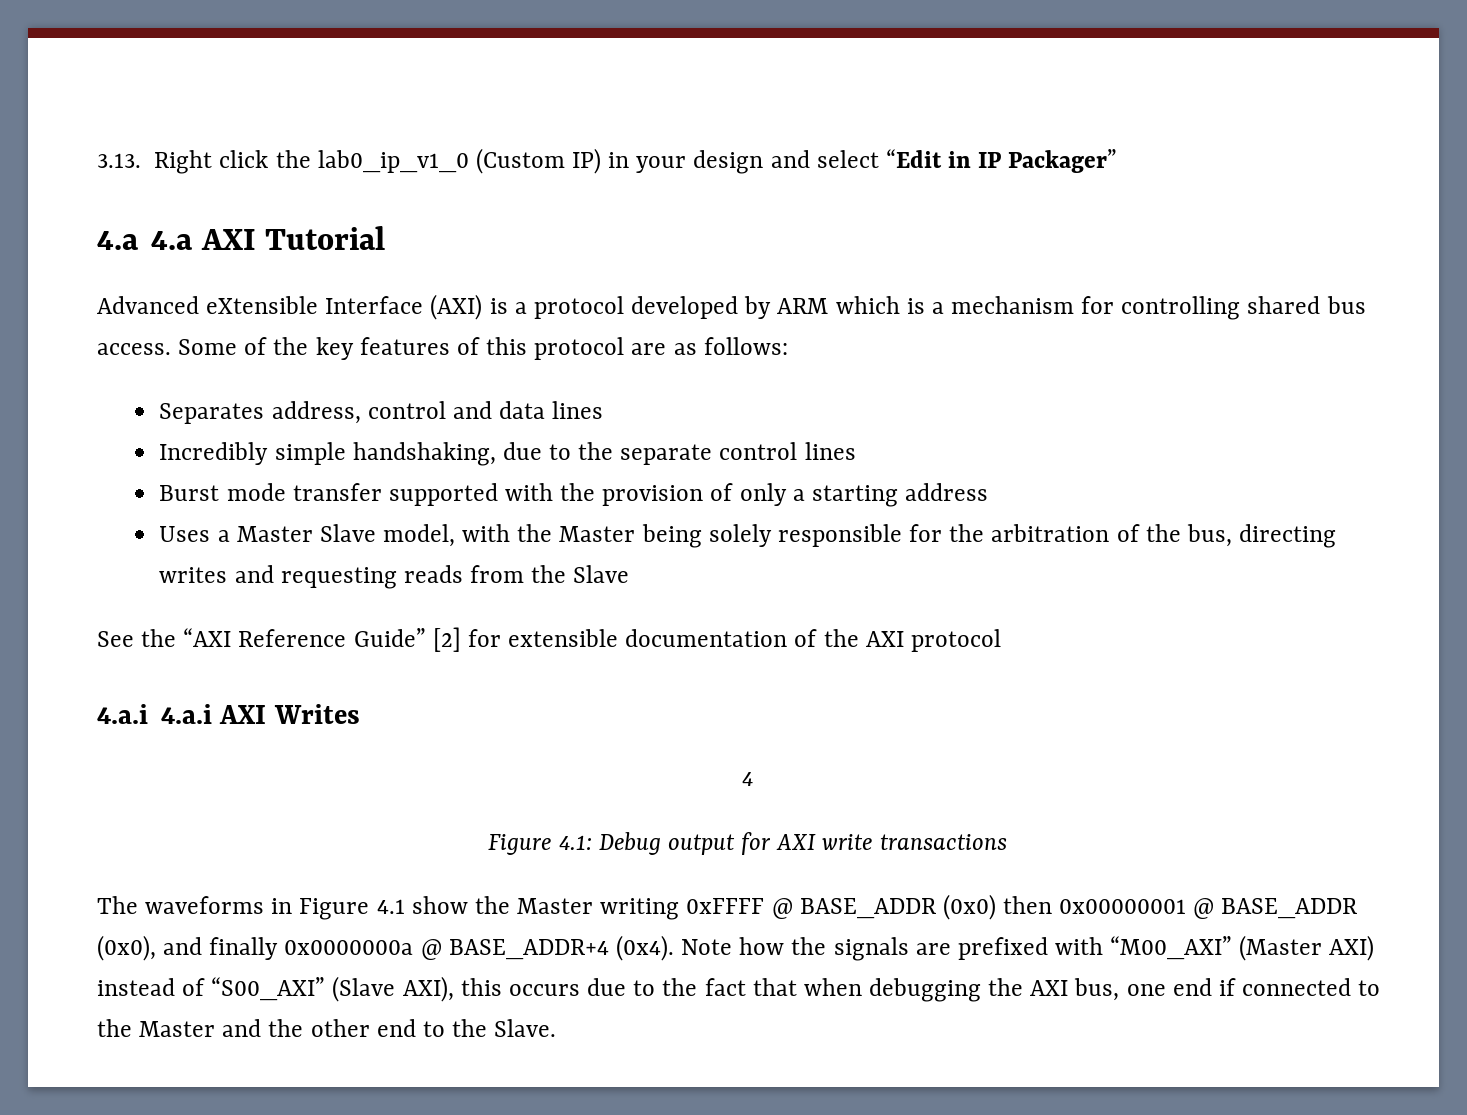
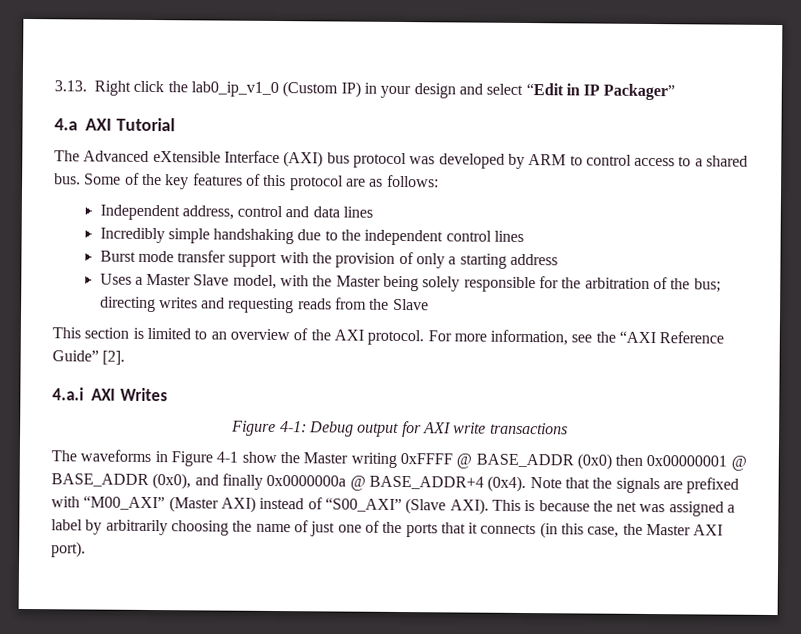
[151,231,193,250] 4.a -> (78, 124) none
(386, 238) none -> [54,150,80,162] The
[489,296,1366,320] [97,343,171,355] is a protocol developed by ARM which is a mechanism for controlling shared bus access. -> [326,152,749,169] [54,173,81,185] bus protocol was developed by ARM to control access to a shared bus.
[159,403,265,424] Separates -> [99,204,180,221] Independent
[352,442,713,466] handshaking, due to the separate -> [213,228,444,246] handshaking due to the independent
[388,483,498,506] supported -> [228,252,278,268] support
[1186,524,1232,547] bus, -> [693,278,721,293] bus;
[97,627,1001,652] [97,704,213,724] See the “AXI Reference Guide” [2] for extensible documentation of the AXI protocol // 4.a.i 4.a.i -> [52,327,725,346] [52,350,126,365] [52,387,84,401] This section is limited to an overview of the AXI protocol. For more information, see the “AXI Reference Guide” [2]. // 4.a.i
[742,772,753,786] [488,834,592,855] // 4 // Figure 4.1: -> [231,420,307,437] // Figure 4-1:
[376,899,405,914] 4.1 -> [216,451,239,463] 4-1
[739,937,785,955] how -> [564,477,590,489] that
[402,976,1381,1002] [97,1019,557,1037] AXI), this occurs due to the fact that when debugging the AXI bus, one end if connected to the Master and the other end to the Slave. -> [449,498,736,517] [51,519,724,539] [51,541,86,558] AXI). This is because the net was assigned a label by arbitrarily choosing the name of just one of the ports that it connects (in this case, the Master AXI port).

